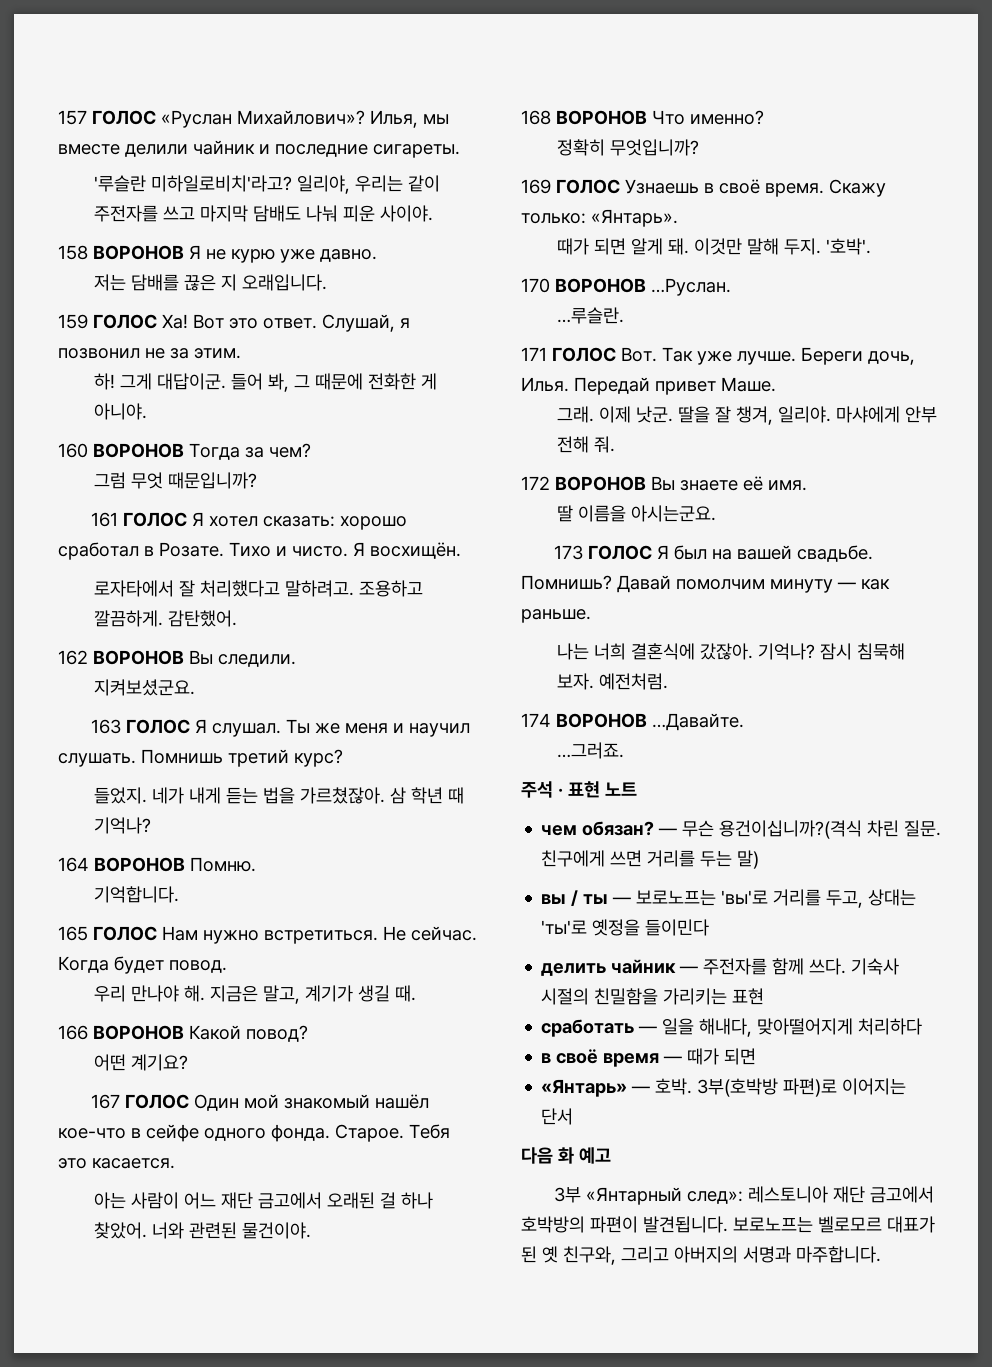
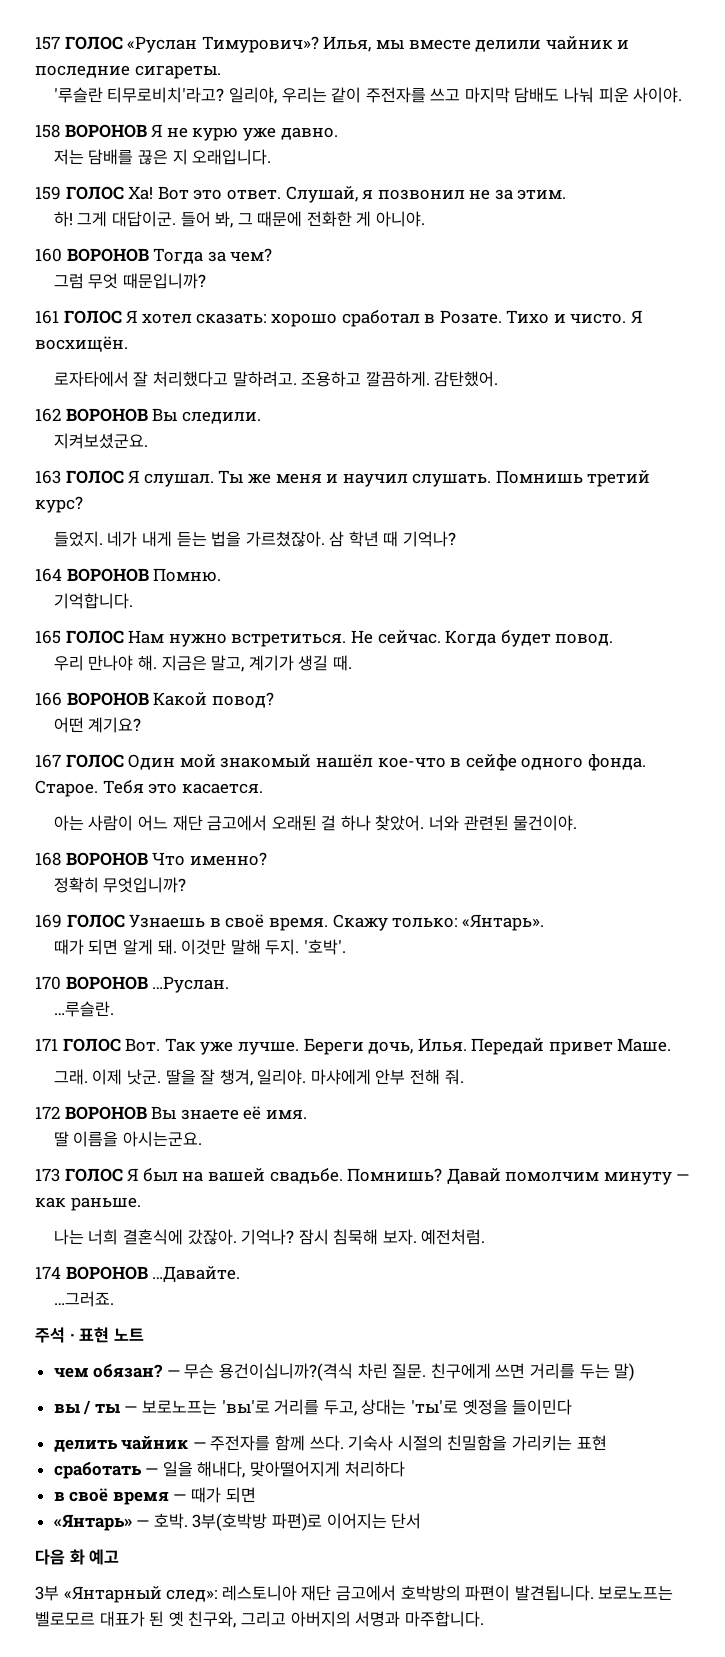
[237,110,365,125] Михайлович»? -> [201,36,319,53] Тимурович»?
[151,175,293,192] 미하일로비치'라고? -> [107,87,225,103] 티무로비치'라고?

